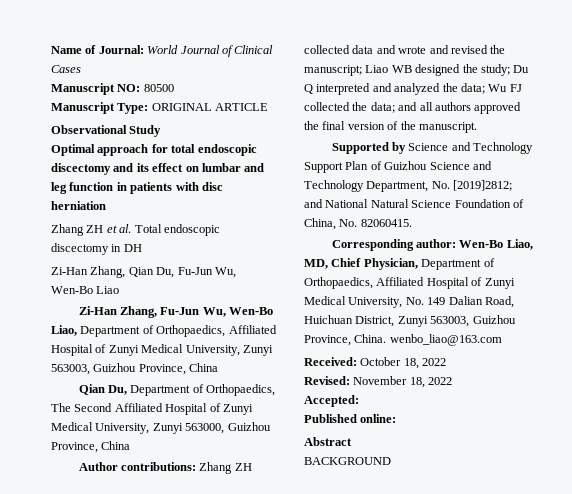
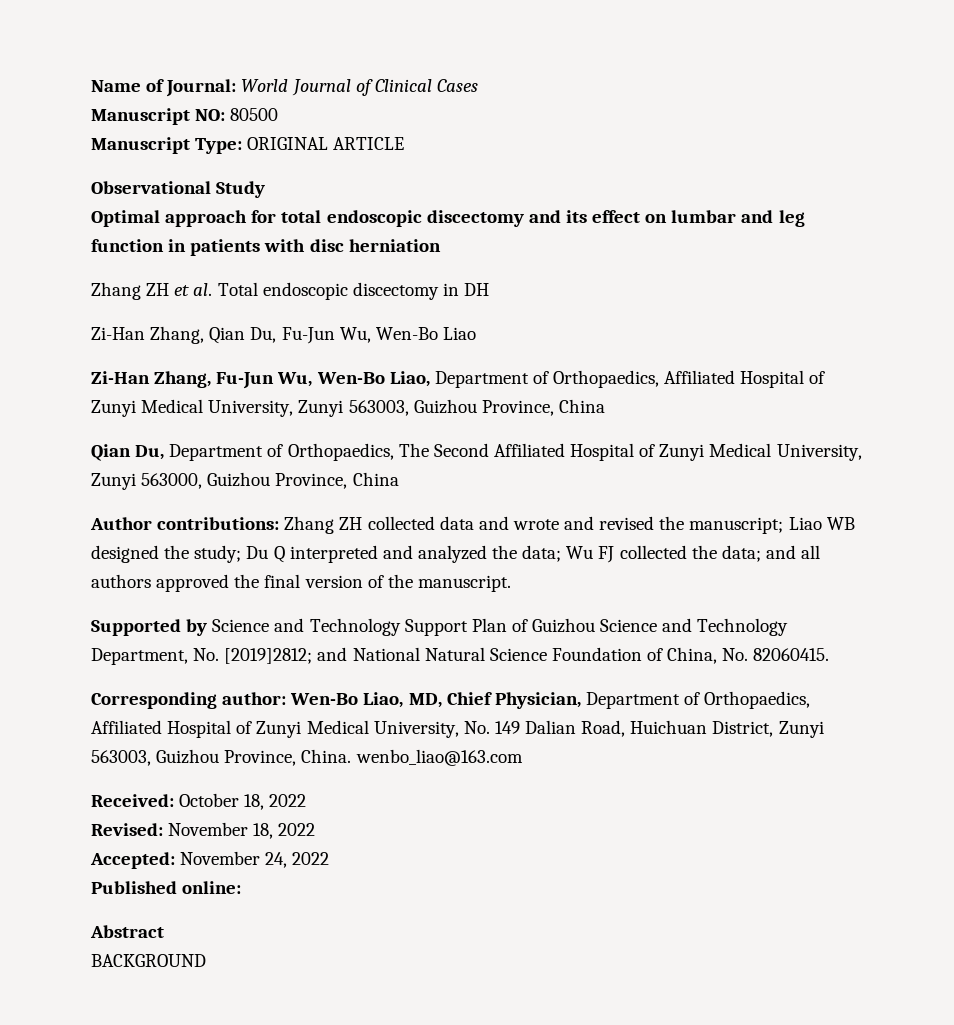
(359, 401) none -> [180,851,330,868] November 24, 2022

